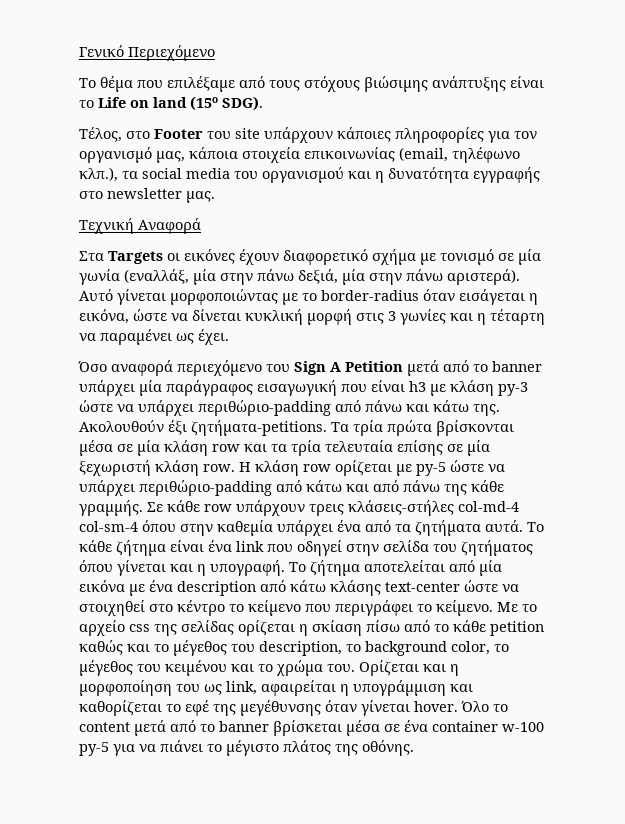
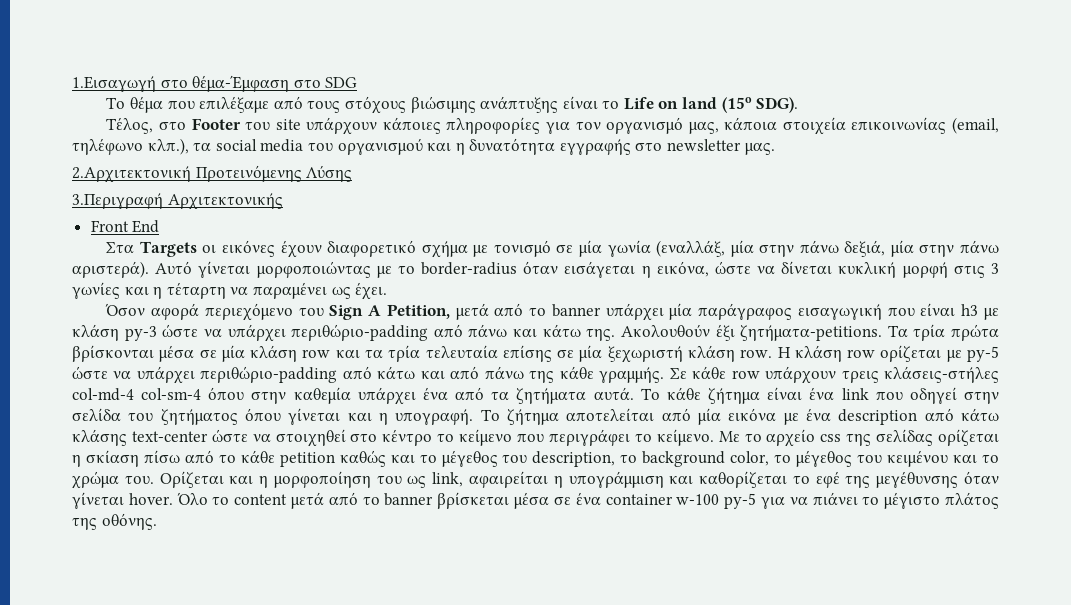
[79,45,215,61] Γενικό Περιεχόμενο -> [72,75,358,92] 1.Εισαγωγή στο θέμα-Έμφαση στο SDG
[79,218,201,234] Τεχνική Αναφορά -> [72,165,353,183] [72,193,283,210] [90,220,160,233] 2.Αρχιτεκτονική Προτεινόμενης Λύσης // 3.Περιγραφή Αρχιτεκτονικής // Front End
[78,360,173,376] Όσο αναφορά -> [105,303,200,320] Όσον αφορά
[345,361,403,372] Petition -> [386,304,450,319] Petition,

